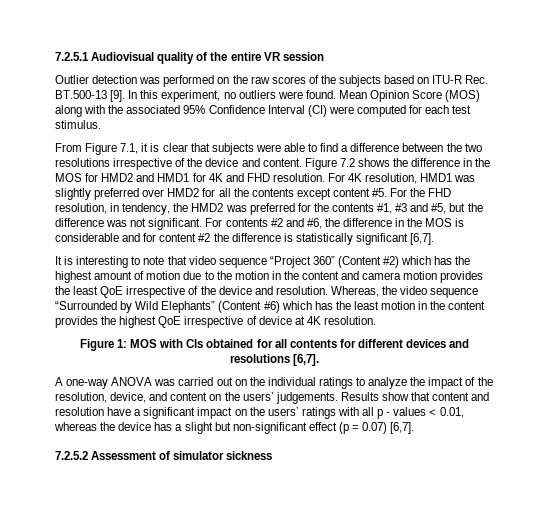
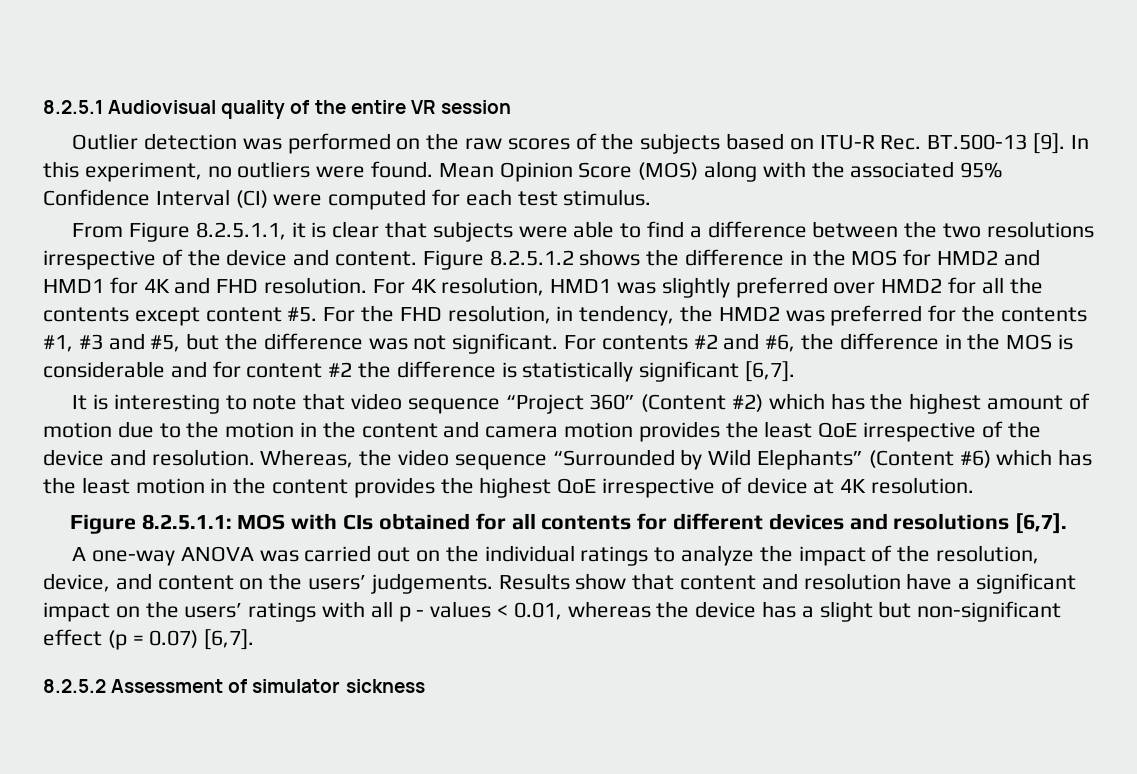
[55,52,89,61] 7.2.5.1 -> [43,100,103,114] 8.2.5.1
[120,143,139,154] 7.1, -> [195,222,286,240] 8.2.5.1.1,
[339,158,355,167] 7.2 -> [489,250,574,266] 8.2.5.1.2
[116,339,127,348] 1: -> [141,514,232,530] 8.2.5.1.1:
[55,451,88,460] 7.2.5.2 -> [43,679,106,693] 8.2.5.2

